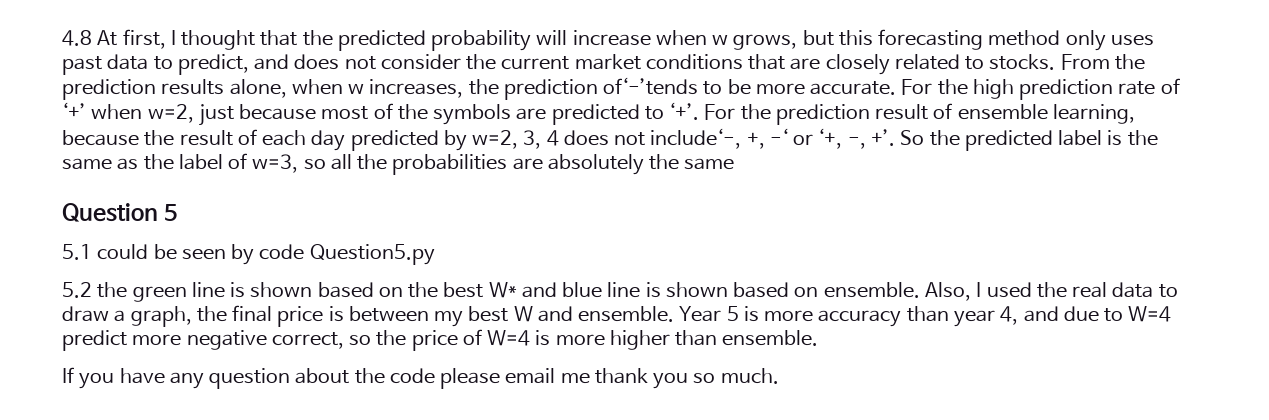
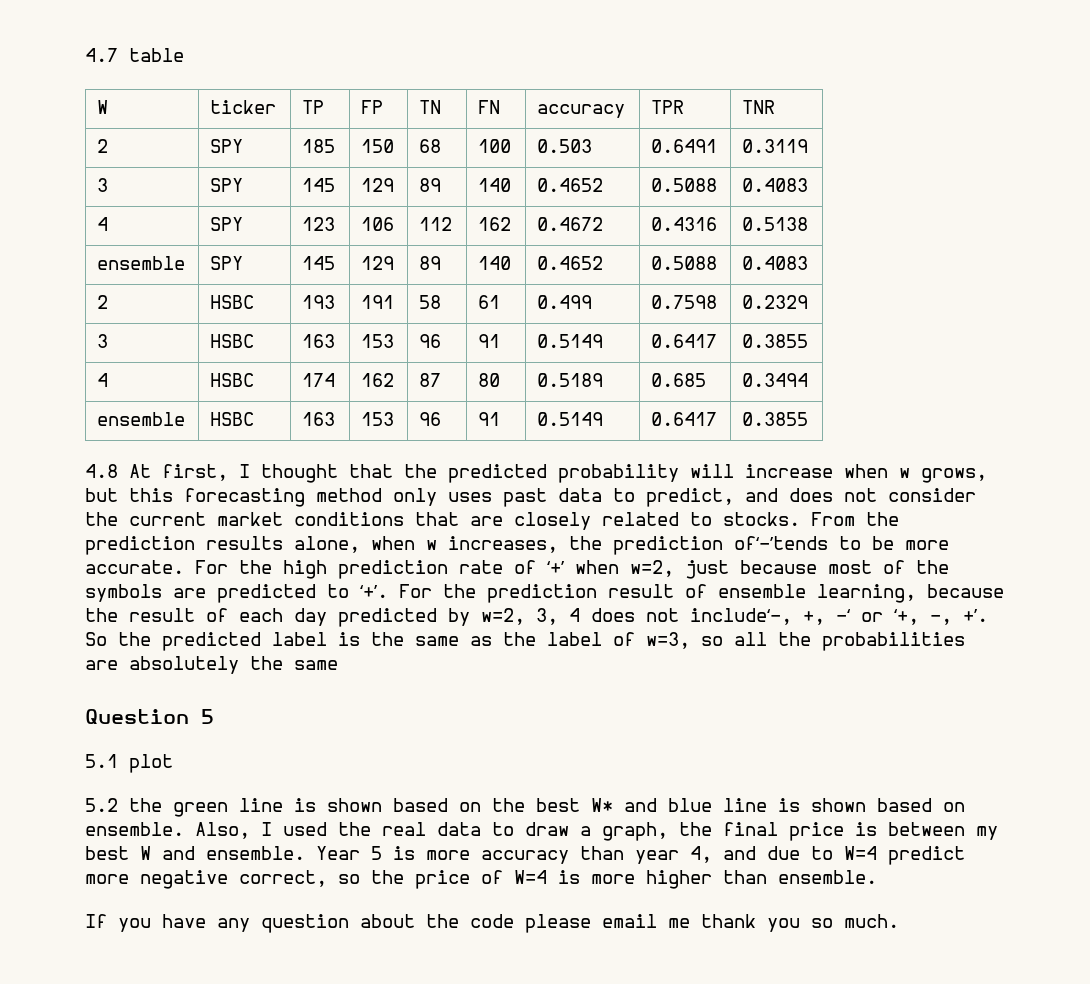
(62, 38) none -> [85,48,184,62] [97,100,109,114] [210,100,277,114] [302,100,325,114] [361,100,384,114] [419,100,442,114] [478,100,501,114] [537,104,626,118] [651,100,685,114] [742,100,776,114] [97,139,109,153] [210,139,244,153] [302,139,336,153] [361,139,395,153] [419,139,442,153] [478,139,512,153] [537,139,593,153] [651,139,718,153] [742,139,809,153] [97,178,109,192] [210,178,244,192] [302,178,336,192] [361,178,395,192] [419,178,442,192] [478,178,512,192] [537,178,604,192] [651,178,718,192] [742,178,809,192] [97,217,109,231] [210,217,244,231] [302,217,336,231] [361,217,395,231] [419,217,453,231] [478,217,512,231] [537,217,604,231] [651,217,718,231] [742,217,809,231] [97,256,186,270] [210,256,244,270] [302,256,336,270] [361,256,395,270] [419,256,442,270] [478,256,512,270] [537,256,604,270] [651,256,718,270] [742,256,809,270] [97,295,109,309] [210,295,255,309] [302,295,336,309] [361,295,395,309] [419,295,442,309] [478,295,501,309] [537,295,593,309] [651,295,718,309] [742,295,809,309] [97,334,109,348] [210,334,255,348] [302,334,336,348] [361,334,395,348] [419,334,442,348] [478,334,501,348] [537,334,604,348] [651,334,718,348] [742,334,809,348] [97,373,109,387] [210,373,255,387] [302,373,336,387] [361,373,395,387] [419,373,442,387] [478,373,501,387] [537,373,604,387] [651,373,707,387] [742,373,809,387] [97,412,186,426] [210,412,255,426] [302,412,336,426] [361,412,395,426] [419,412,442,426] [478,412,501,426] [537,412,604,426] [651,412,718,426] [742,412,809,426] 4.7 table // W | ticker | TP | FP | TN | FN | accuracy | TPR | TNR // 2 | SPY | 185 | 150 | 68 | 100 | 0.503 | 0.6491 | 0.3119 // 3 | SPY | 145 | 129 | 89 | 140 | 0.4652 | 0.5088 | 0.4083 // 4 | SPY | 123 | 106 | 112 | 162 | 0.4672 | 0.4316 | 0.5138 // ensemble | SPY | 145 | 129 | 89 | 140 | 0.4652 | 0.5088 | 0.4083 // 2 | HSBC | 193 | 191 | 58 | 61 | 0.499 | 0.7598 | 0.2329 // 3 | HSBC | 163 | 153 | 96 | 91 | 0.5149 | 0.6417 | 0.3855 // 4 | HSBC | 174 | 162 | 87 | 80 | 0.5189 | 0.685 | 0.3494 // ensemble | HSBC | 163 | 153 | 96 | 91 | 0.5149 | 0.6417 | 0.3855 //
[97,244,435,265] could be seen by code Question5.py -> [129,754,173,773] plot

